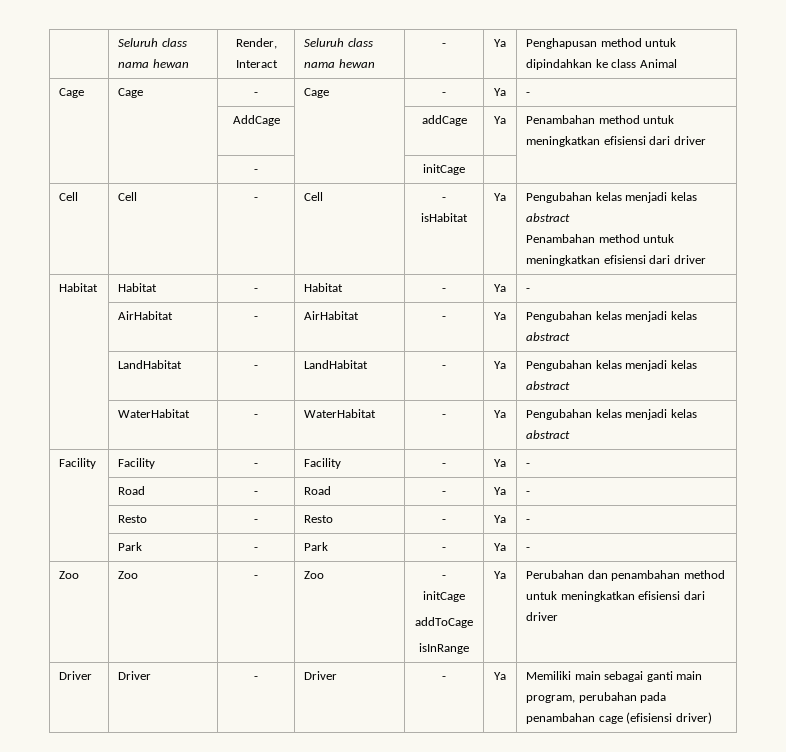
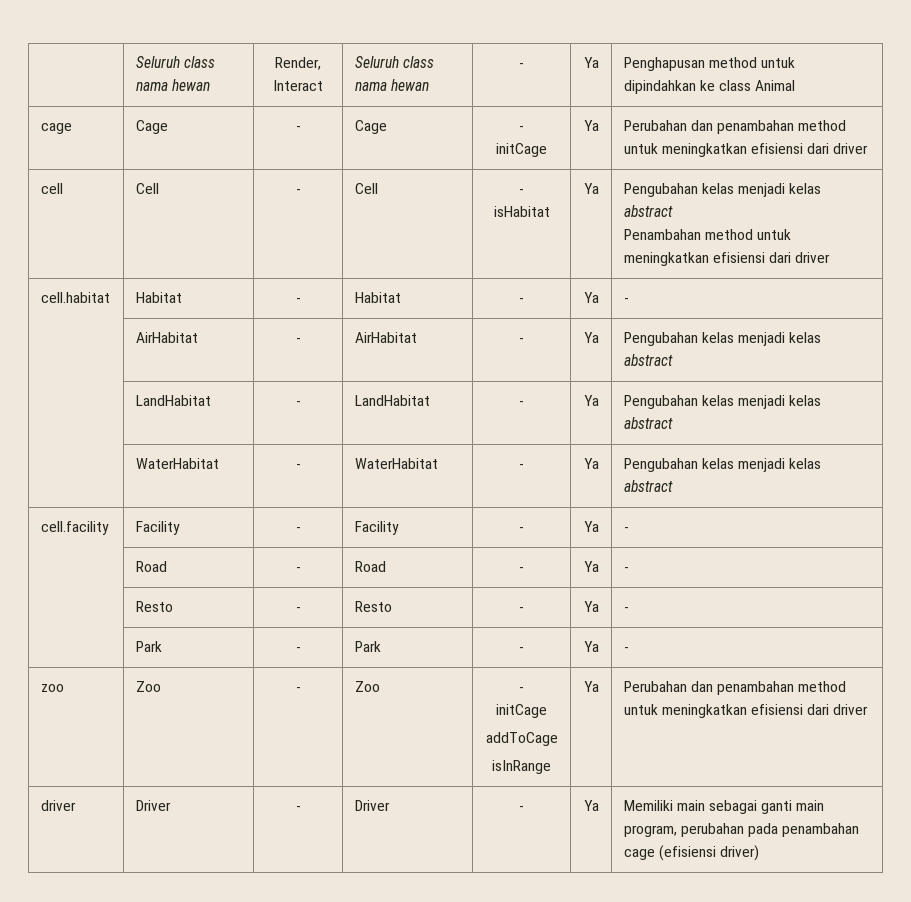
[59,88,85,98] Cage -> [40,123,72,134] cage
[494,88,506,96] [526,92,531,96] [232,115,280,126] [421,115,467,126] [494,116,506,124] [526,115,675,124] [526,136,706,147] [254,169,258,173] [423,164,465,175] [59,192,79,201] | Ya | - // | | AddCage | | addCage | Ya | Penambahan method untuk meningkatkan efisiensi dari driver // | | - | | initCage | | // Cell -> [496,143,547,157] [583,120,599,131] [623,120,847,134] [623,143,869,157] [40,183,63,194] // initCage | Ya | Perubahan dan penambahan method untuk meningkatkan efisiensi dari driver // cell
[59,283,99,292] Habitat -> [40,292,110,303] cell.habitat
[59,458,97,469] Facility -> [40,521,109,535] cell.facility
[59,571,80,579] Zoo -> [40,684,64,692] zoo
[59,671,93,680] Driver -> [40,800,76,811] driver

